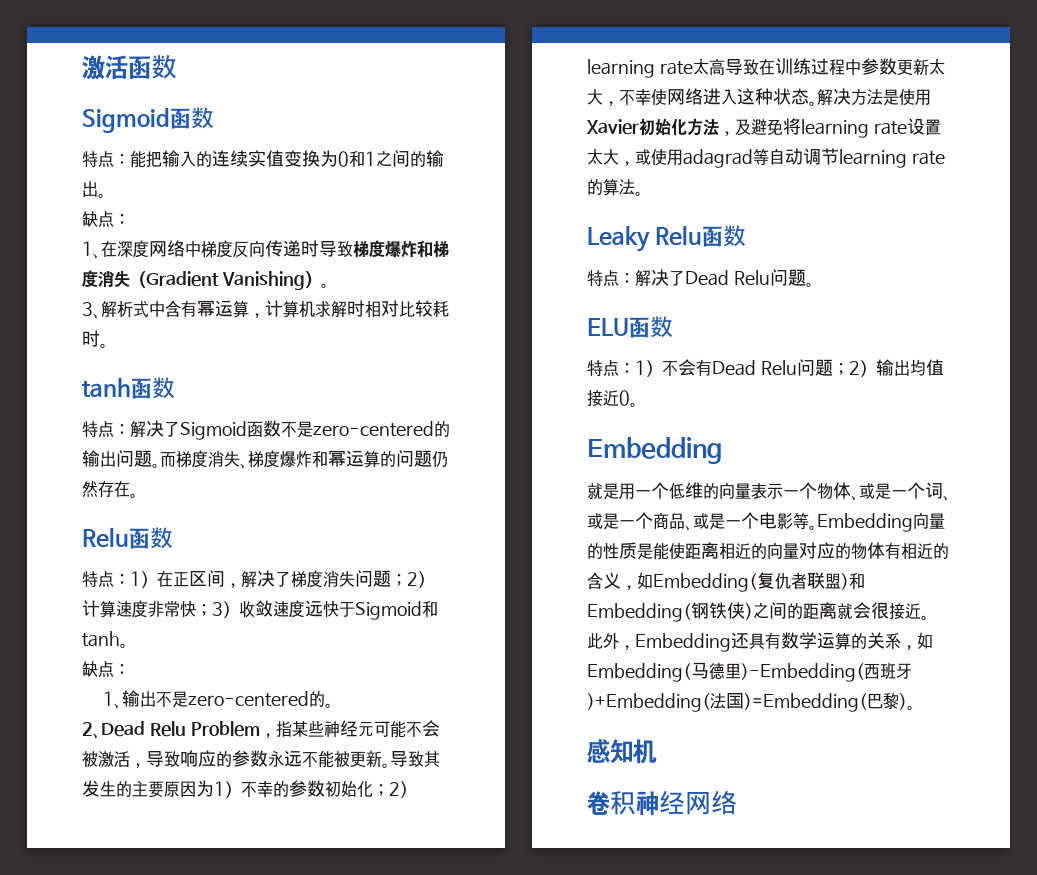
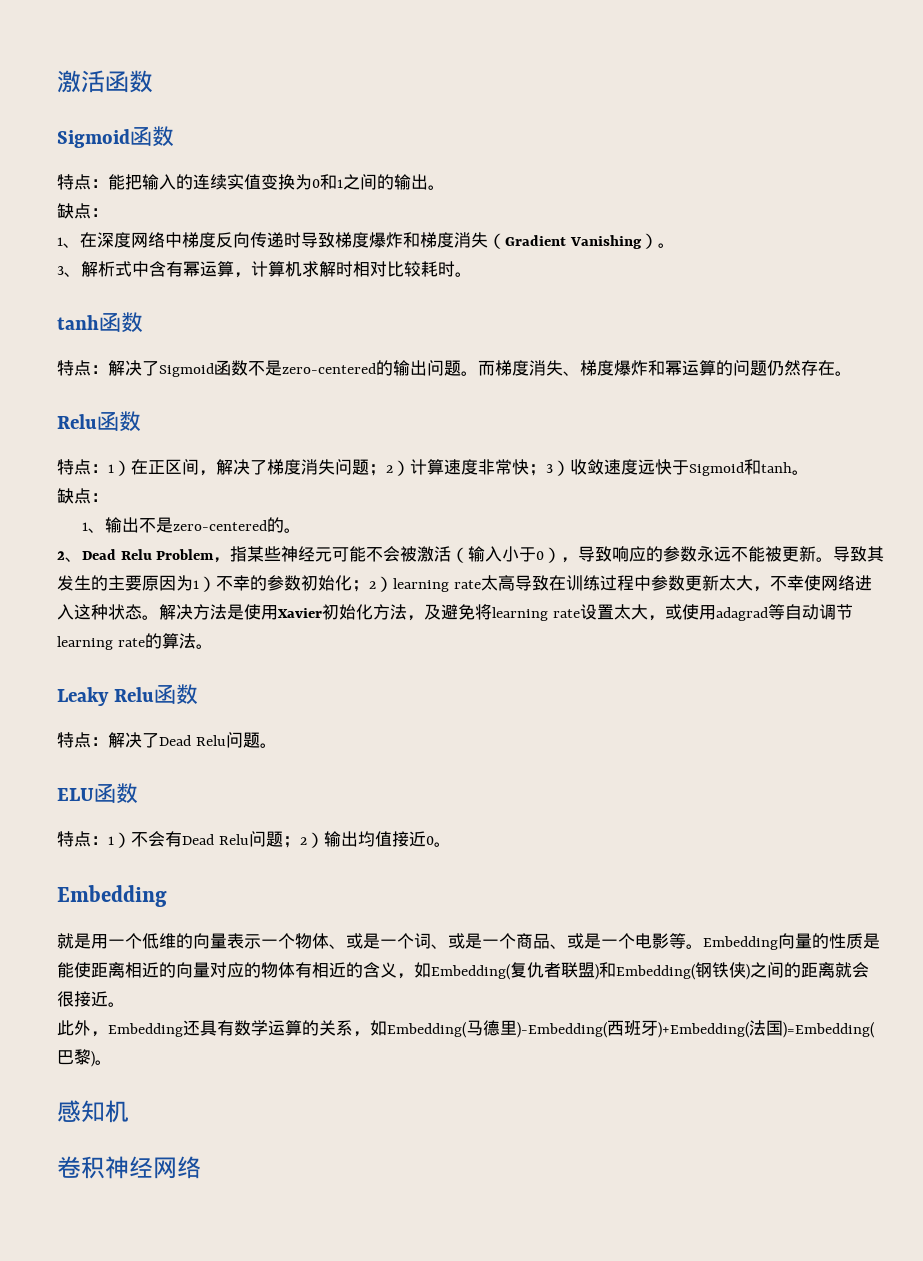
(130, 759) none -> [451,546,562,563] （输入小于0）

